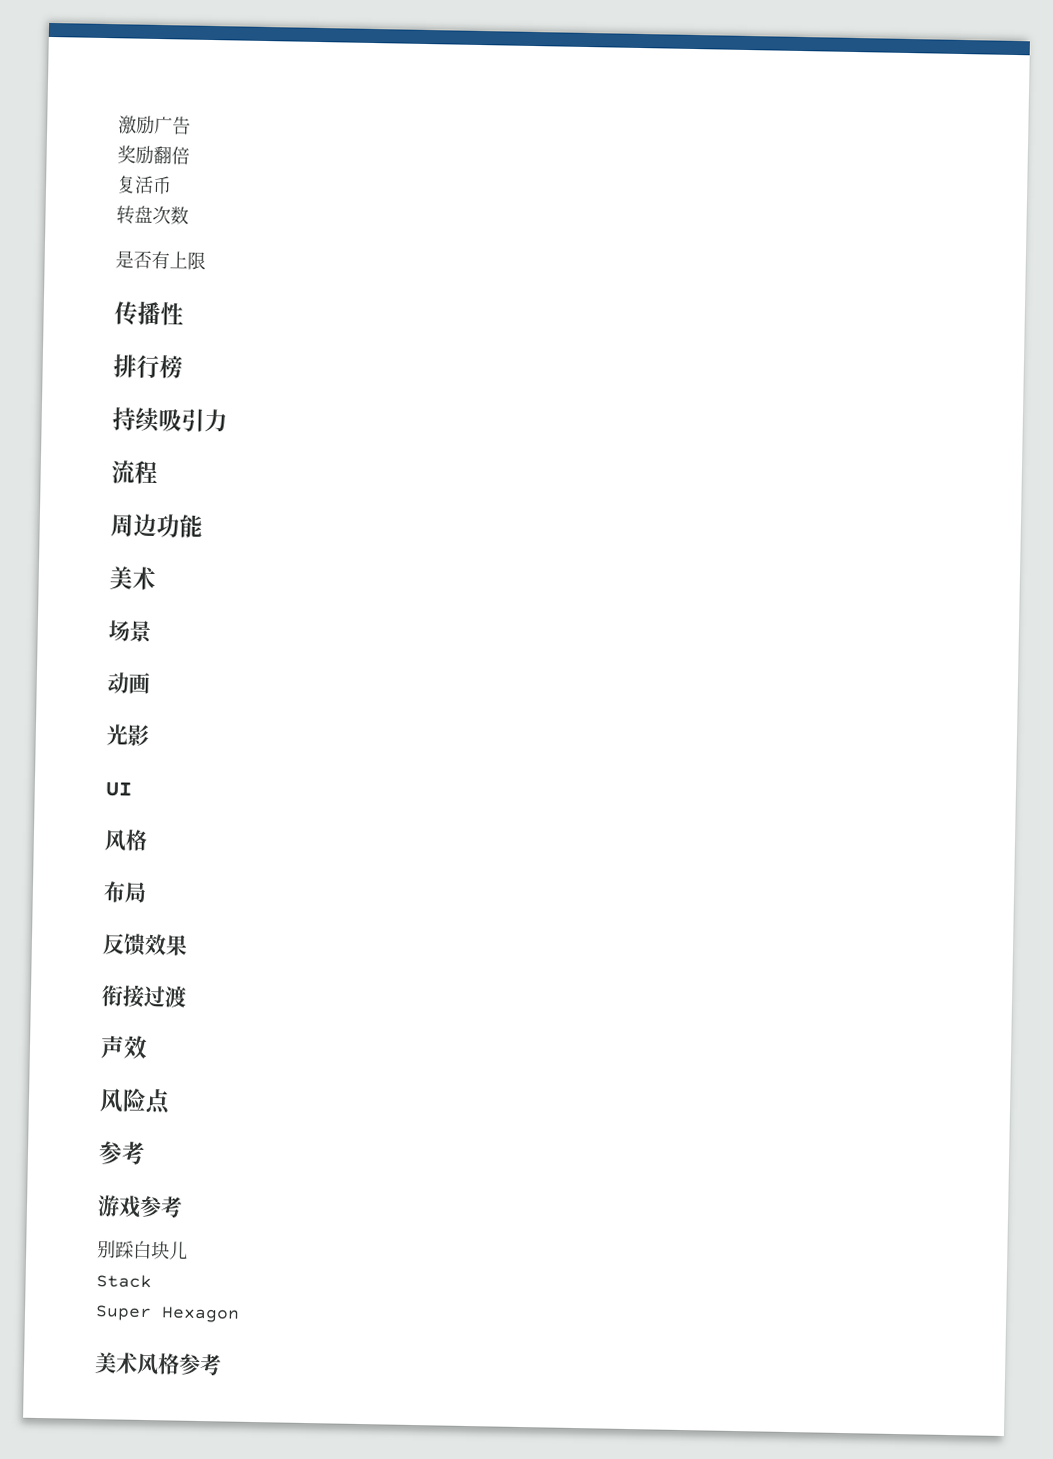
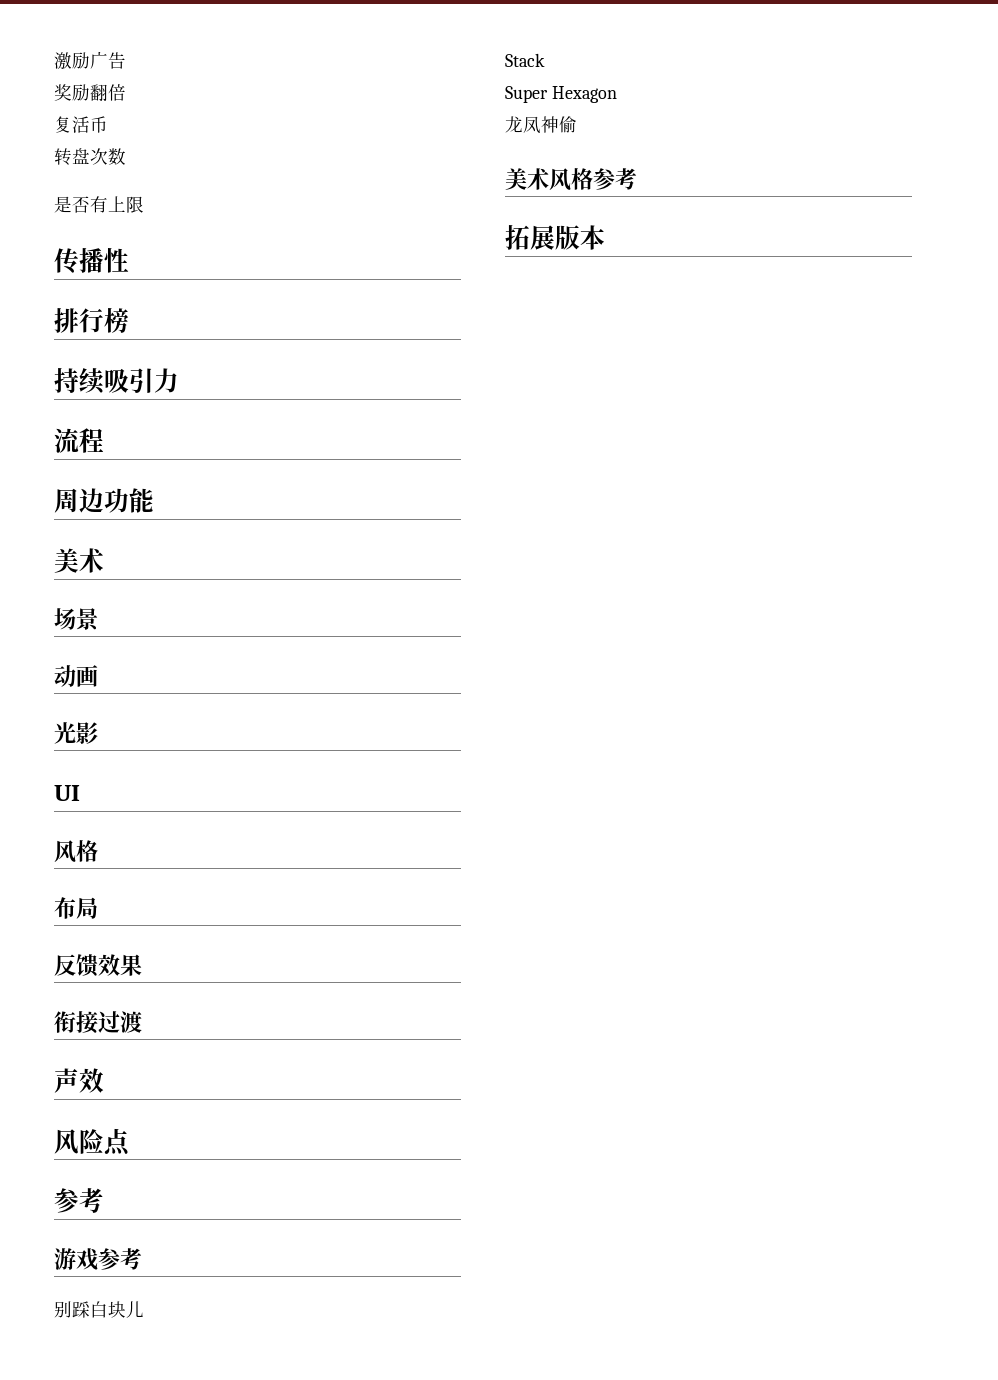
(240, 1314) none -> [505,116,577,134] // 龙凤神偷
(222, 1365) none -> [505,225,605,250] // 拓展版本

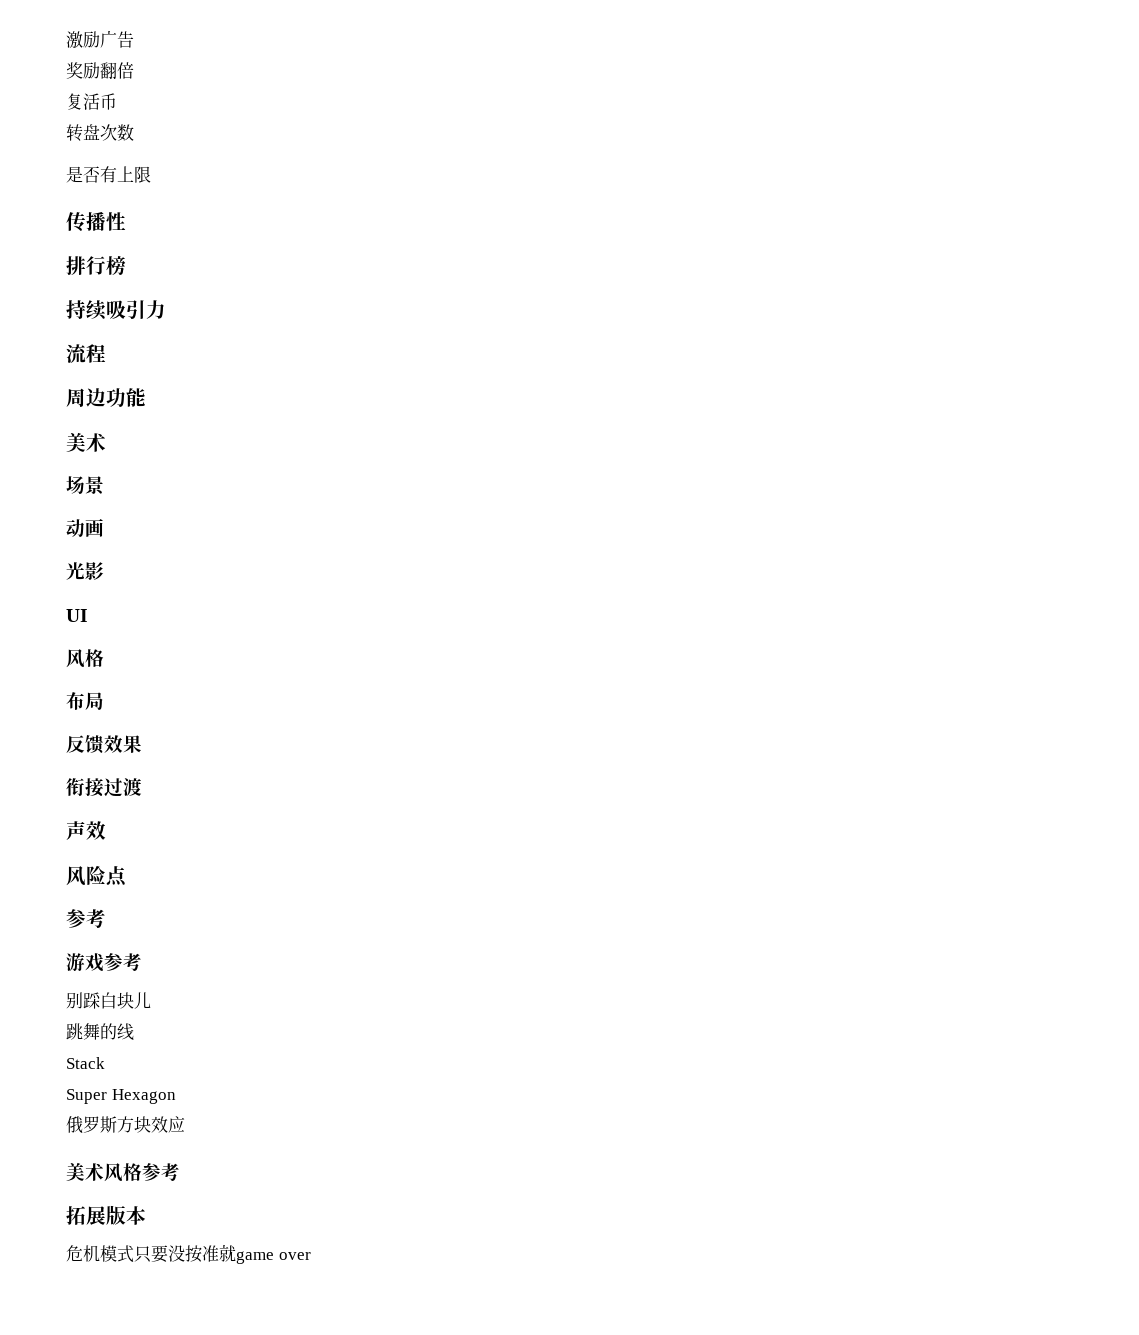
(144, 1309) none -> [66,1023,134,1041] // 跳舞的线
[505,116,577,134] 龙凤神偷 -> [66,1116,185,1134] 俄罗斯方块效应
(605, 237) none -> [66,1244,311,1264] // 危机模式只要没按准就game over

